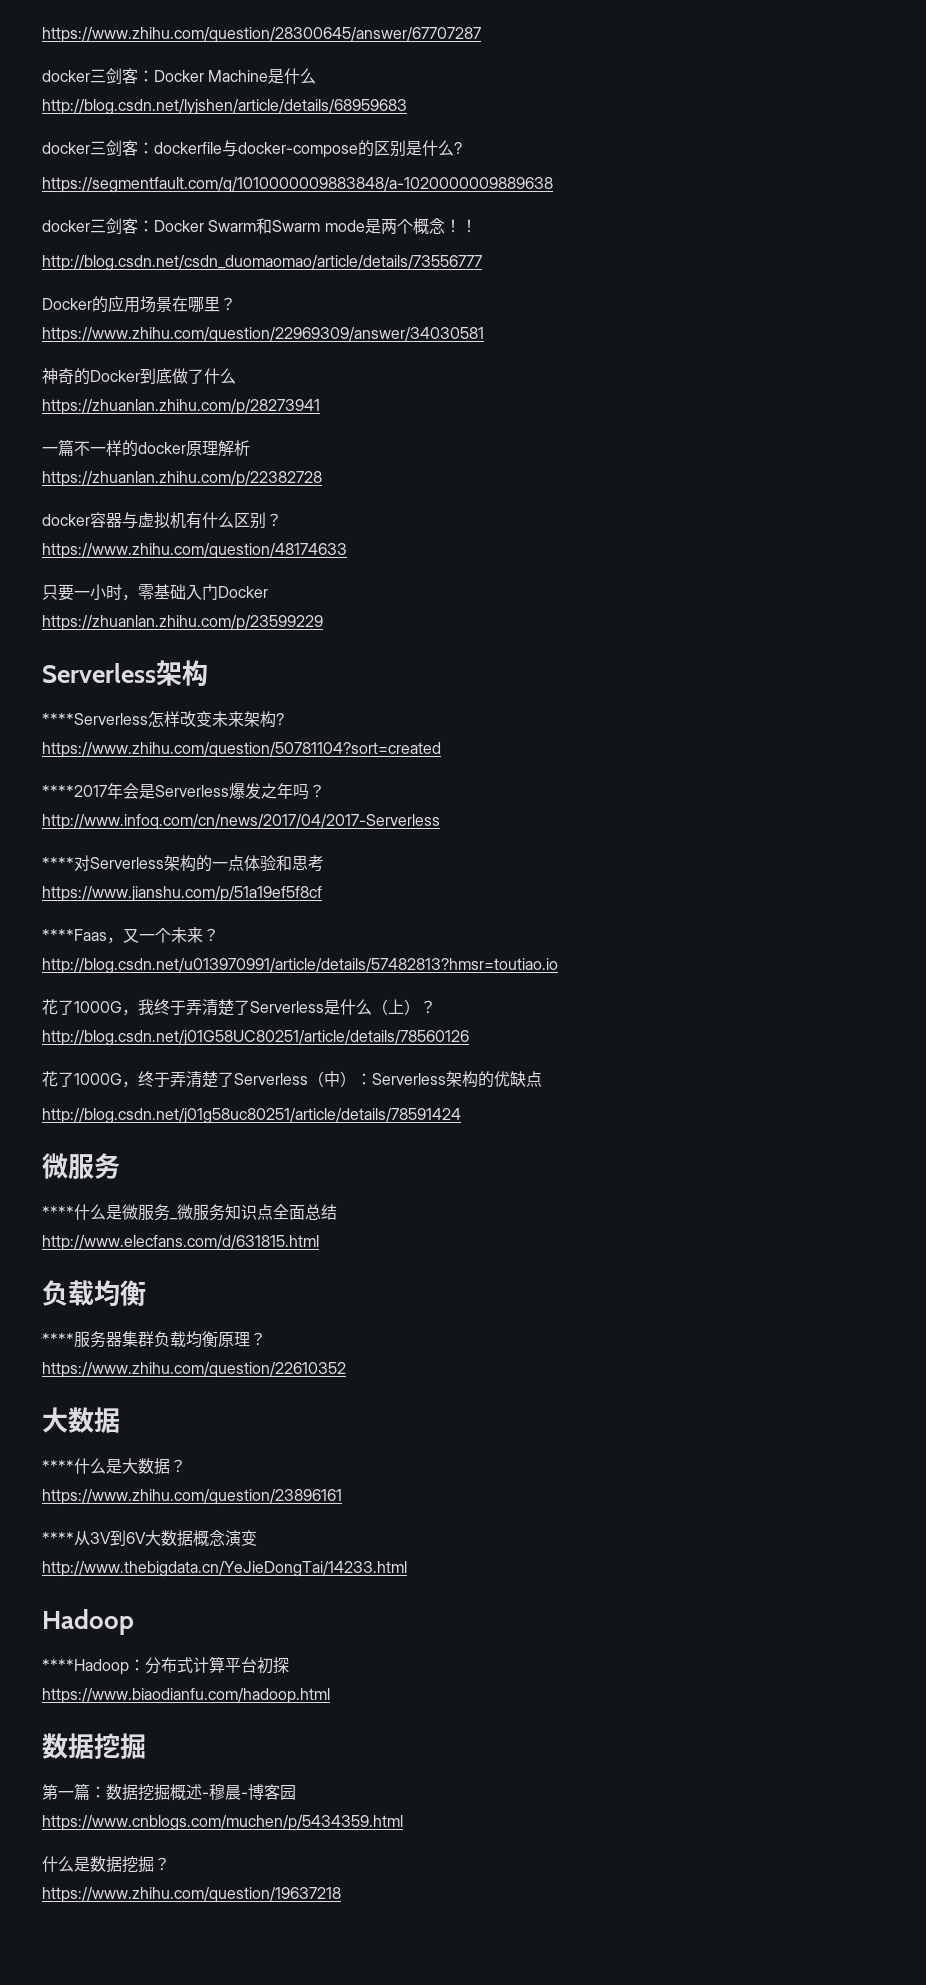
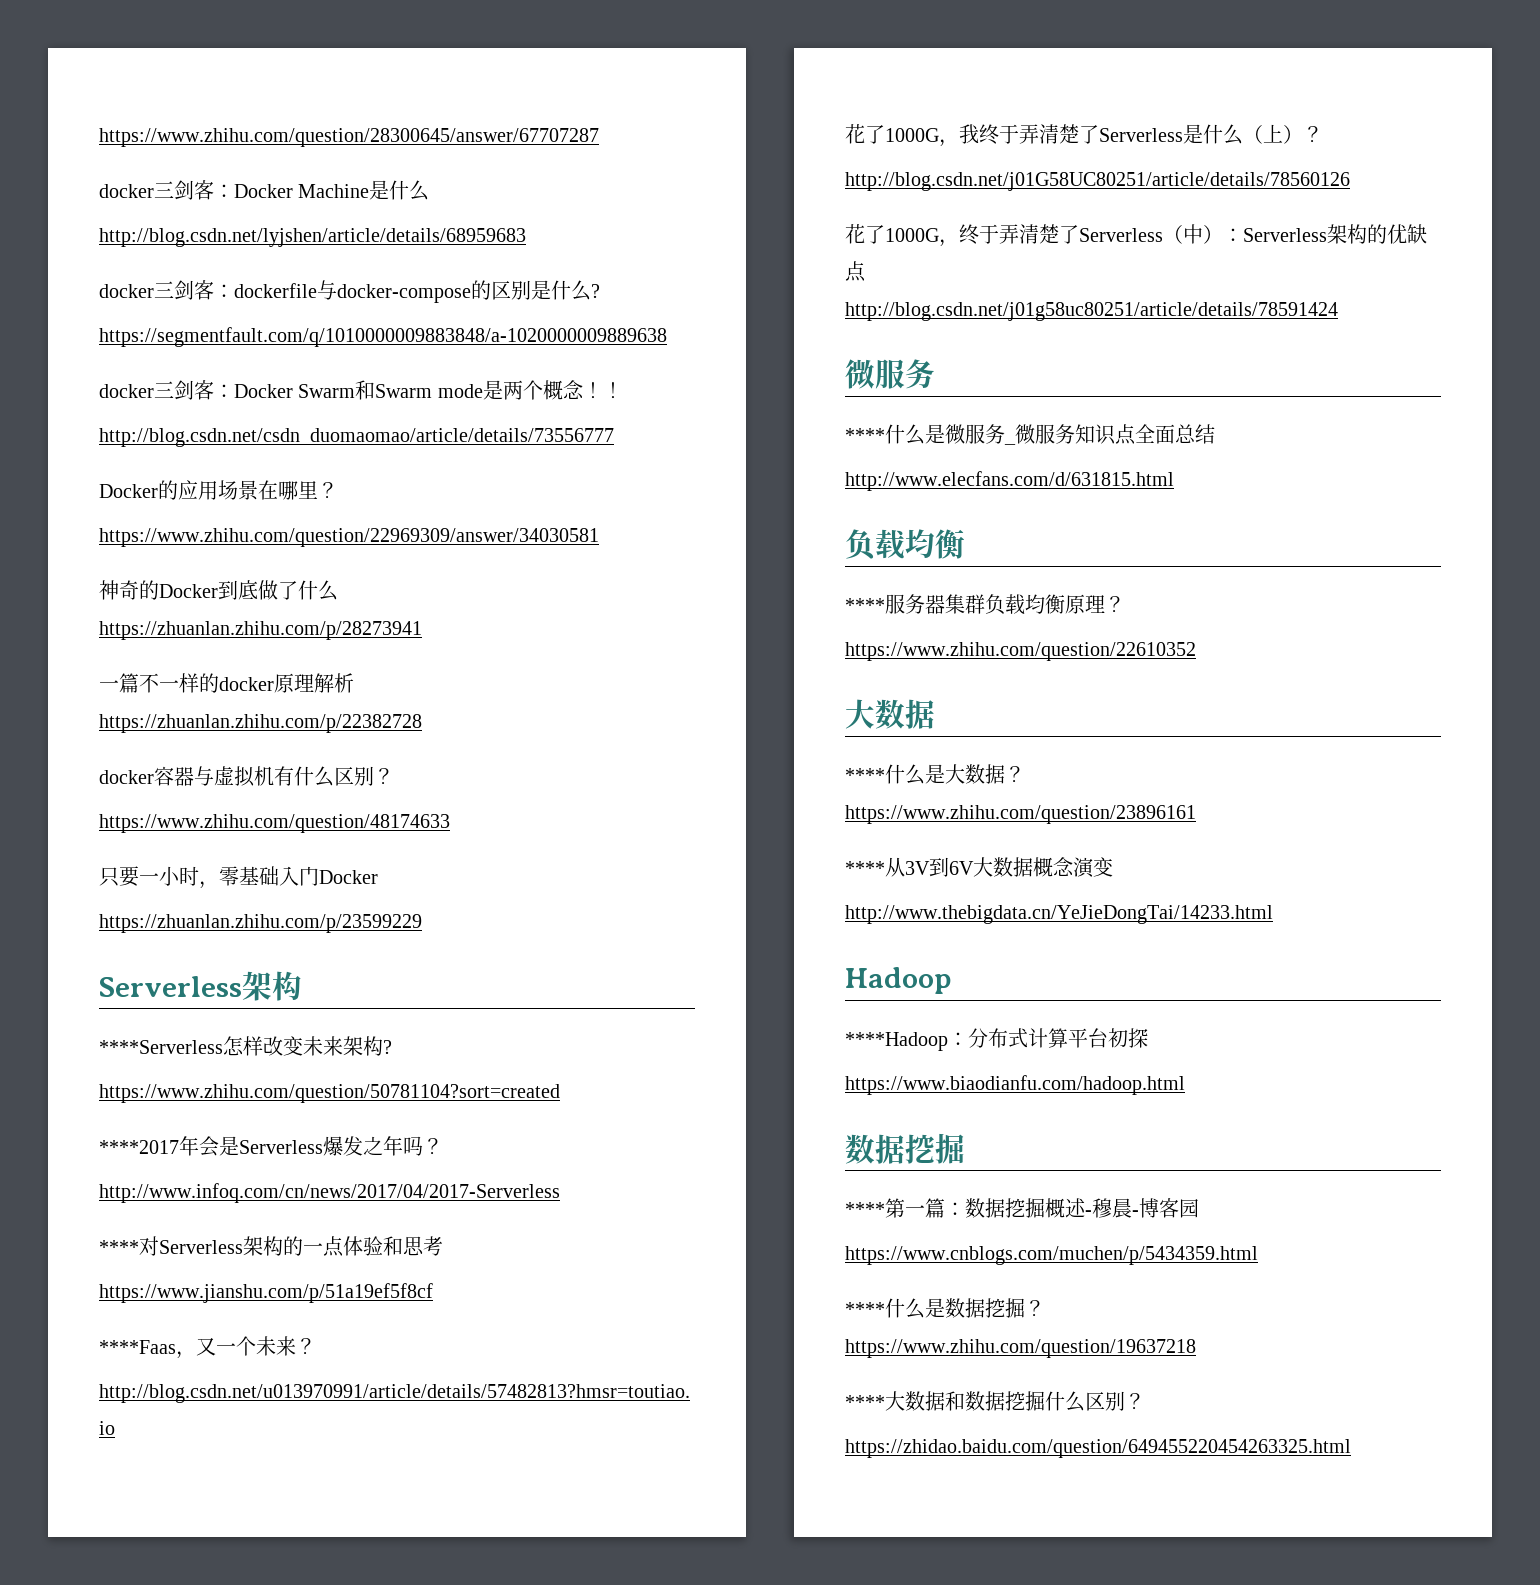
(146, 1746) none -> [845,1202,885,1216] ****
(403, 1823) none -> [845,1302,885,1316] ****
(341, 1895) none -> [845,1391,1145,1412] [845,1439,1351,1458] // ****大数据和数据挖掘什么区别？ // https://zhidao.baidu.com/question/649455220454263325.html

